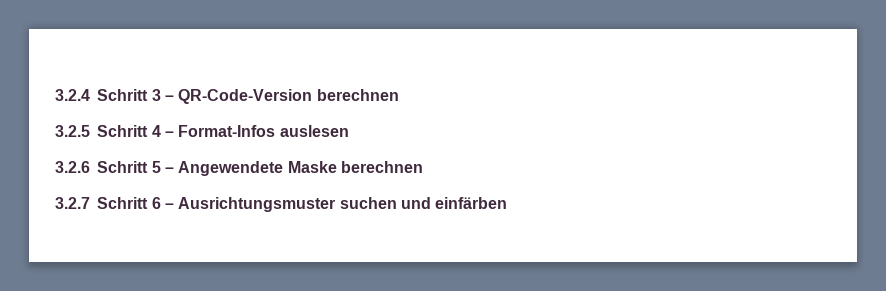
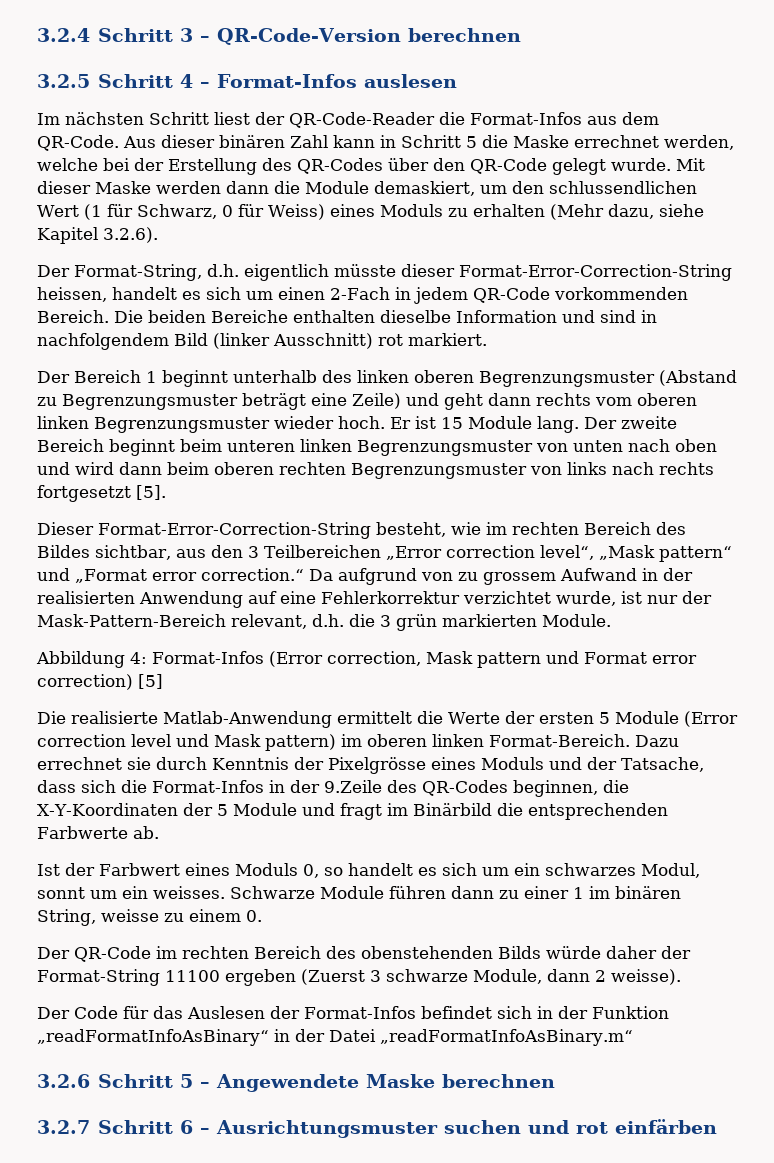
(349, 131) none -> [37,112,659,128] [37,135,734,151] [37,158,705,175] [37,181,697,196] [37,204,704,220] [37,227,158,244] [37,264,732,281] [37,287,688,304] [37,310,657,323] [37,333,487,350] [37,370,737,387] [37,393,697,410] [37,416,677,433] [37,439,717,456] [37,462,714,479] [37,485,166,502] [37,522,686,539] [37,545,732,562] [37,568,693,585] [37,591,712,608] [37,614,611,631] [36,651,697,668] [37,674,163,690] [37,711,738,728] [37,734,679,751] [37,757,704,774] [37,780,629,797] [37,803,668,820] [37,826,159,839] [37,863,700,878] [37,886,681,899] [37,909,262,926] [37,946,691,962] [37,969,681,986] [37,1006,669,1019] [37,1029,633,1046] // Im nächsten Schritt liest der QR-Code-Reader die Format-Infos aus dem QR-Code. Aus dieser binären Zahl kann in Schritt 5 die Maske errechnet werden, welche bei der Erstellung des QR-Codes über den QR-Code gelegt wurde. Mit dieser Maske werden dann die Module demaskiert, um den schlussendlichen Wert (1 für Schwarz, 0 für Weiss) eines Moduls zu erhalten (Mehr dazu, siehe Kapitel 3.2.6). // Der Format-String, d.h. eigentlich müsste dieser Format-Error-Correction-String heissen, handelt es sich um einen 2-Fach in jedem QR-Code vorkommenden Bereich. Die beiden Bereiche enthalten dieselbe Information und sind in nachfolgendem Bild (linker Ausschnitt) rot markiert. // Der Bereich 1 beginnt unterhalb des linken oberen Begrenzungsmuster (Abstand zu Begrenzungsmuster beträgt eine Zeile) und geht dann rechts vom oberen linken Begrenzungsmuster wieder hoch. Er ist 15 Module lang. Der zweite Bereich beginnt beim unteren linken Begrenzungsmuster von unten nach oben und wird dann beim oberen rechten Begrenzungsmuster von links nach rechts fortgesetzt [5]. // Dieser Format-Error-Correction-String besteht, wie im rechten Bereich des Bildes sichtbar, aus den 3 Teilbereichen „Error correction level“, „Mask pattern“ und „Format error correction.“ Da aufgrund von zu grossem Aufwand in der realisierten Anwendung auf eine Fehlerkorrektur verzichtet wurde, ist nur der Mask-Pattern-Bereich relevant, d.h. die 3 grün markierten Module. // Abbildung 4: Format-Infos (Error correction, Mask pattern und Format error correction) [5] // Die realisierte Matlab-Anwendung ermittelt die Werte der ersten 5 Module (Error correction level und Mask pattern) im oberen linken Format-Bereich. Dazu errechnet sie durch Kenntnis der Pixelgrösse eines Moduls und der Tatsache, dass sich die Format-Infos in der 9.Zeile des QR-Codes beginnen, die X-Y-Koordinaten der 5 Module und fragt im Binärbild die entsprechenden Farbwerte ab. // Ist der Farbwert eines Moduls 0, so handelt es sich um ein schwarzes Modul, sonnt um ein weisses. Schwarze Module führen dann zu einer 1 im binären String, weisse zu einem 0. // Der QR-Code im rechten Bereich des obenstehenden Bilds würde daher der Format-String 11100 ergeben (Zuerst 3 schwarze Module, dann 2 weisse). // Der Code für das Auslesen der Format-Infos befindet sich in der Funktion „readFormatInfoAsBinary“ in der Datei „readFormatInfoAsBinary.m“
(431, 203) none -> [576,1122,609,1134] rot

